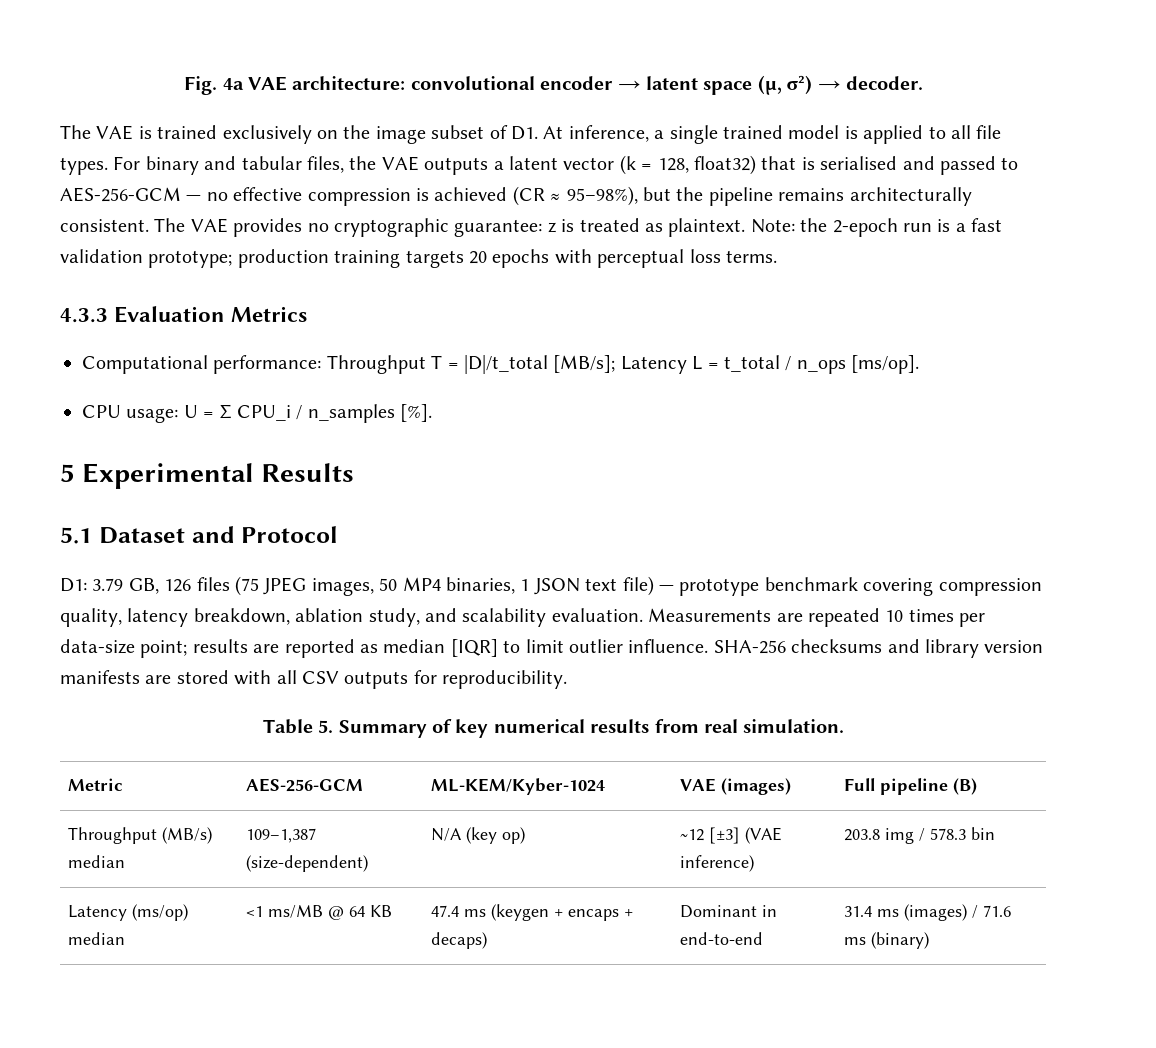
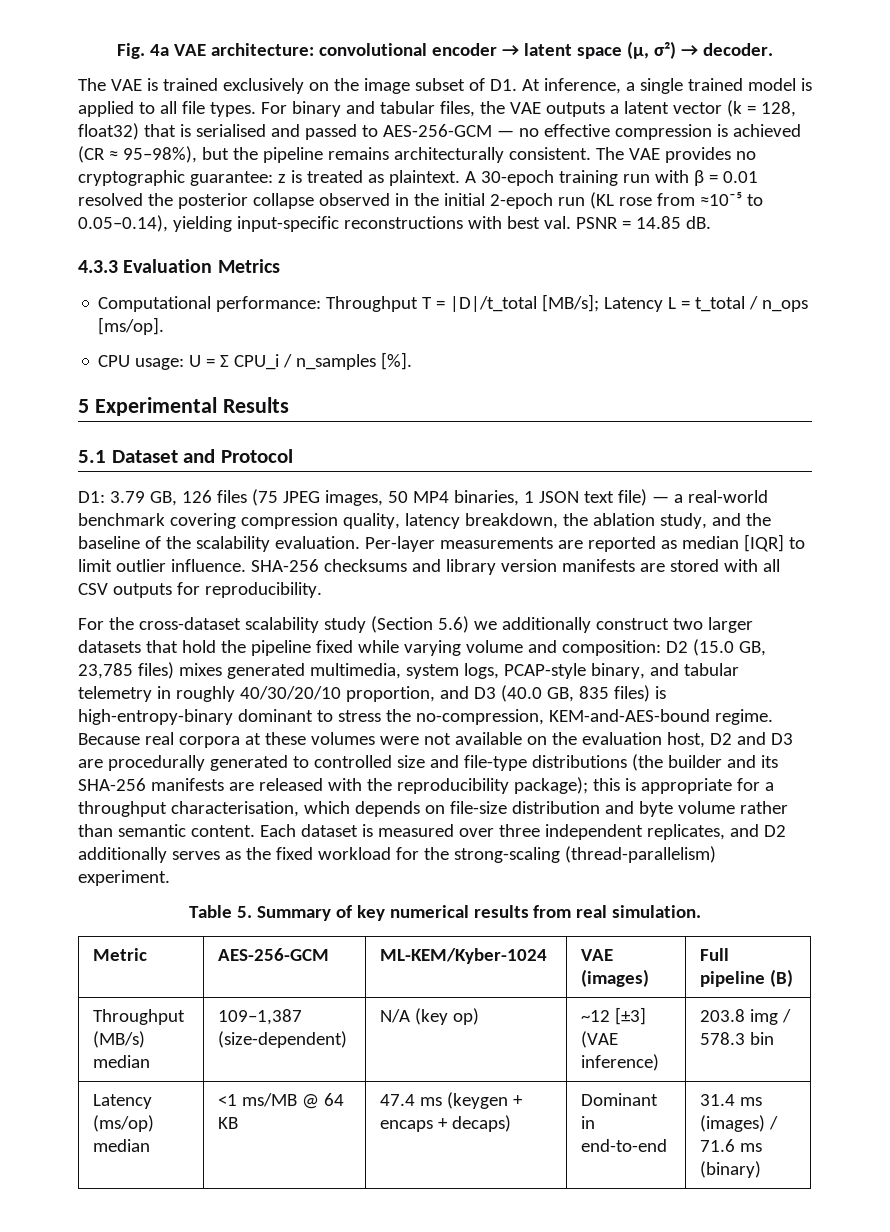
[750,218,1003,237] [60,249,777,268] Note: the 2-epoch run is a fast validation prototype; production training targets 20 epochs with perceptual loss terms. -> [464,170,758,186] [78,191,763,209] [78,215,711,232] A 30-epoch training run with β = 0.01 resolved the posterior collapse observed in the initial 2-epoch run (KL rose from ≈10⁻⁵ to 0.05–0.14), yielding input-specific reconstructions with best val. PSNR = 14.85 dB.
[679,578,760,596] prototype -> [673,490,768,503] a real-world
(290, 616) none -> [562,513,588,526] the
[462,608,986,627] [60,639,248,658] scalability evaluation. Measurements are repeated 10 times per data-size point; results -> [745,513,771,526] [78,536,553,552] the baseline of the scalability evaluation. Per-layer measurements
(568, 679) none -> [78,616,753,633] [78,639,766,656] [78,662,739,679] [78,685,666,702] [78,709,773,725] [78,732,793,748] [78,754,778,771] [78,777,774,794] [78,801,788,817] [78,824,786,840] [78,846,716,863] [78,870,170,886] // For the cross-dataset scalability study (Section 5.6) we additionally construct two larger datasets that hold the pipeline fixed while varying volume and composition: D2 (15.0 GB, 23,785 files) mixes generated multimedia, system logs, PCAP-style binary, and tabular telemetry in roughly 40/30/20/10 proportion, and D3 (40.0 GB, 835 files) is high-entropy-binary dominant to stress the no-compression, KEM-and-AES-bound regime. Because real corpora at these volumes were not available on the evaluation host, D2 and D3 are procedurally generated to controlled size and file-type distributions (the builder and its SHA-256 manifests are released with the reproducibility package); this is appropriate for a throughput characterisation, which depends on file-size distribution and byte volume rather than semantic content. Each dataset is measured over three independent replicates, and D2 additionally serves as the fixed workload for the strong-scaling (thread-parallelism) experiment.

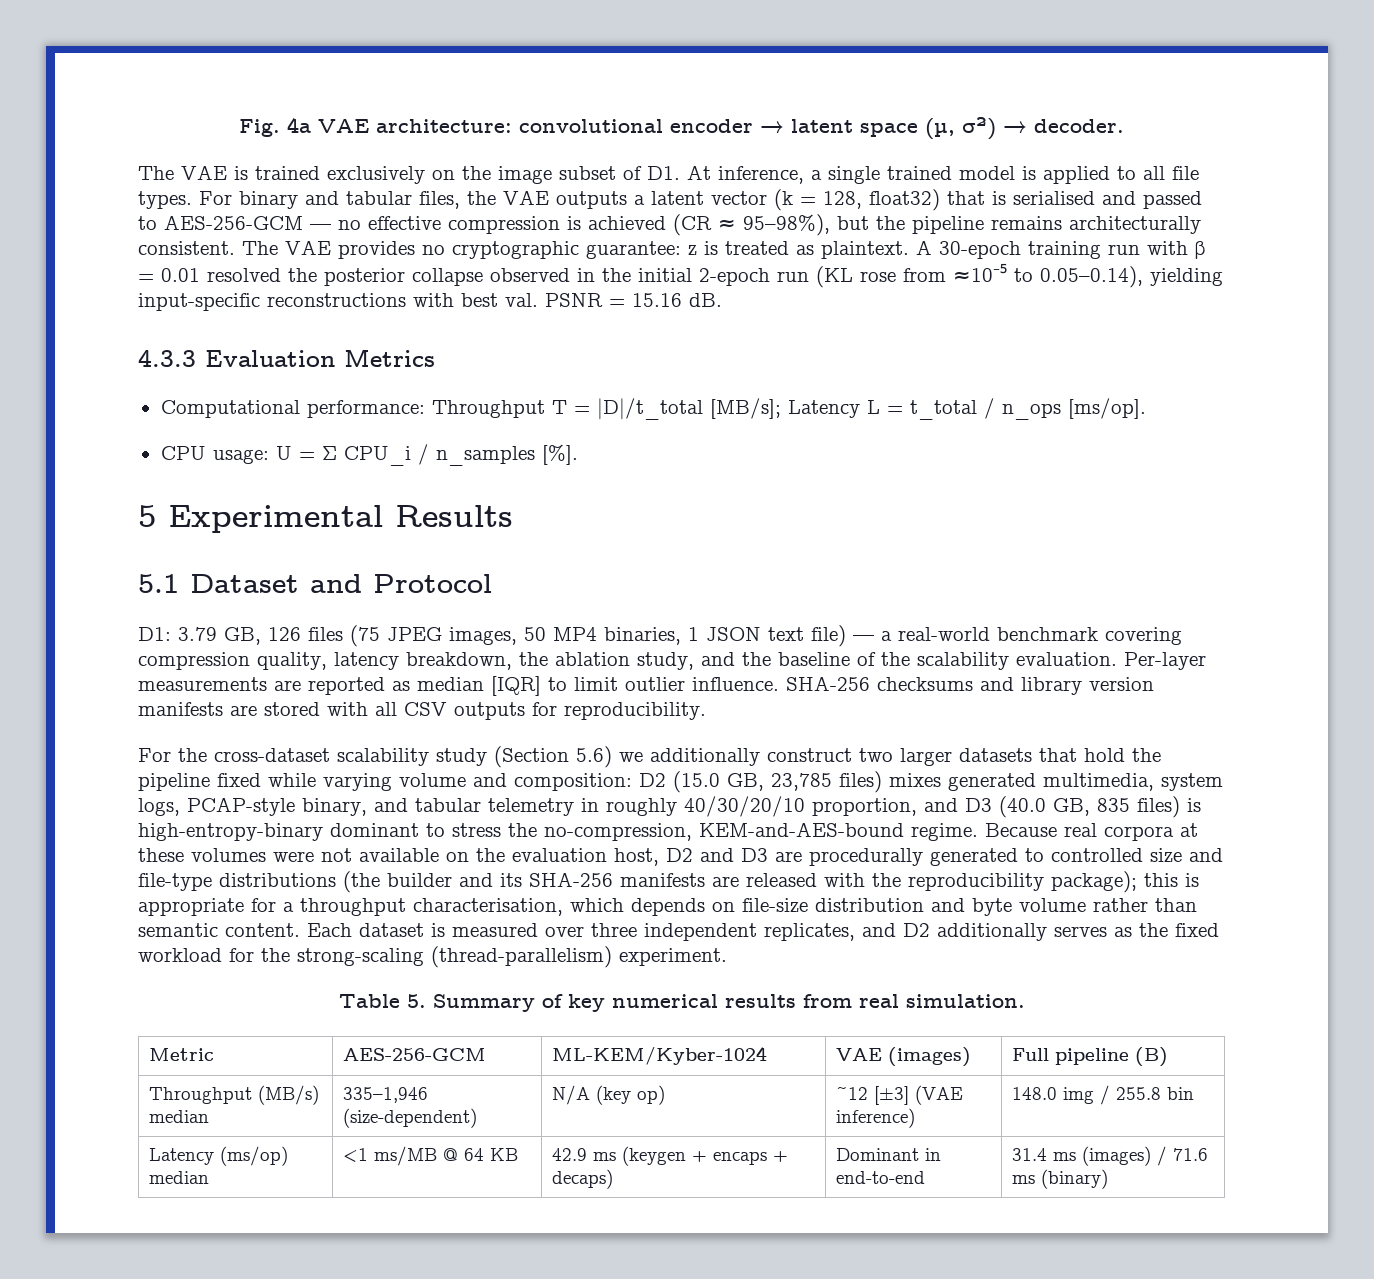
[635,216,681,229] 14.85 -> [632,293,682,307] 15.16
[217,1009,302,1025] 109–1,387 -> [342,1087,428,1103] 335–1,946
[699,1009,745,1022] 203.8 -> [1011,1087,1057,1100] 148.0
[699,1032,745,1045] 578.3 -> [1115,1087,1161,1100] 255.8
[379,1094,415,1106] 47.4 -> [551,1148,587,1161] 42.9

